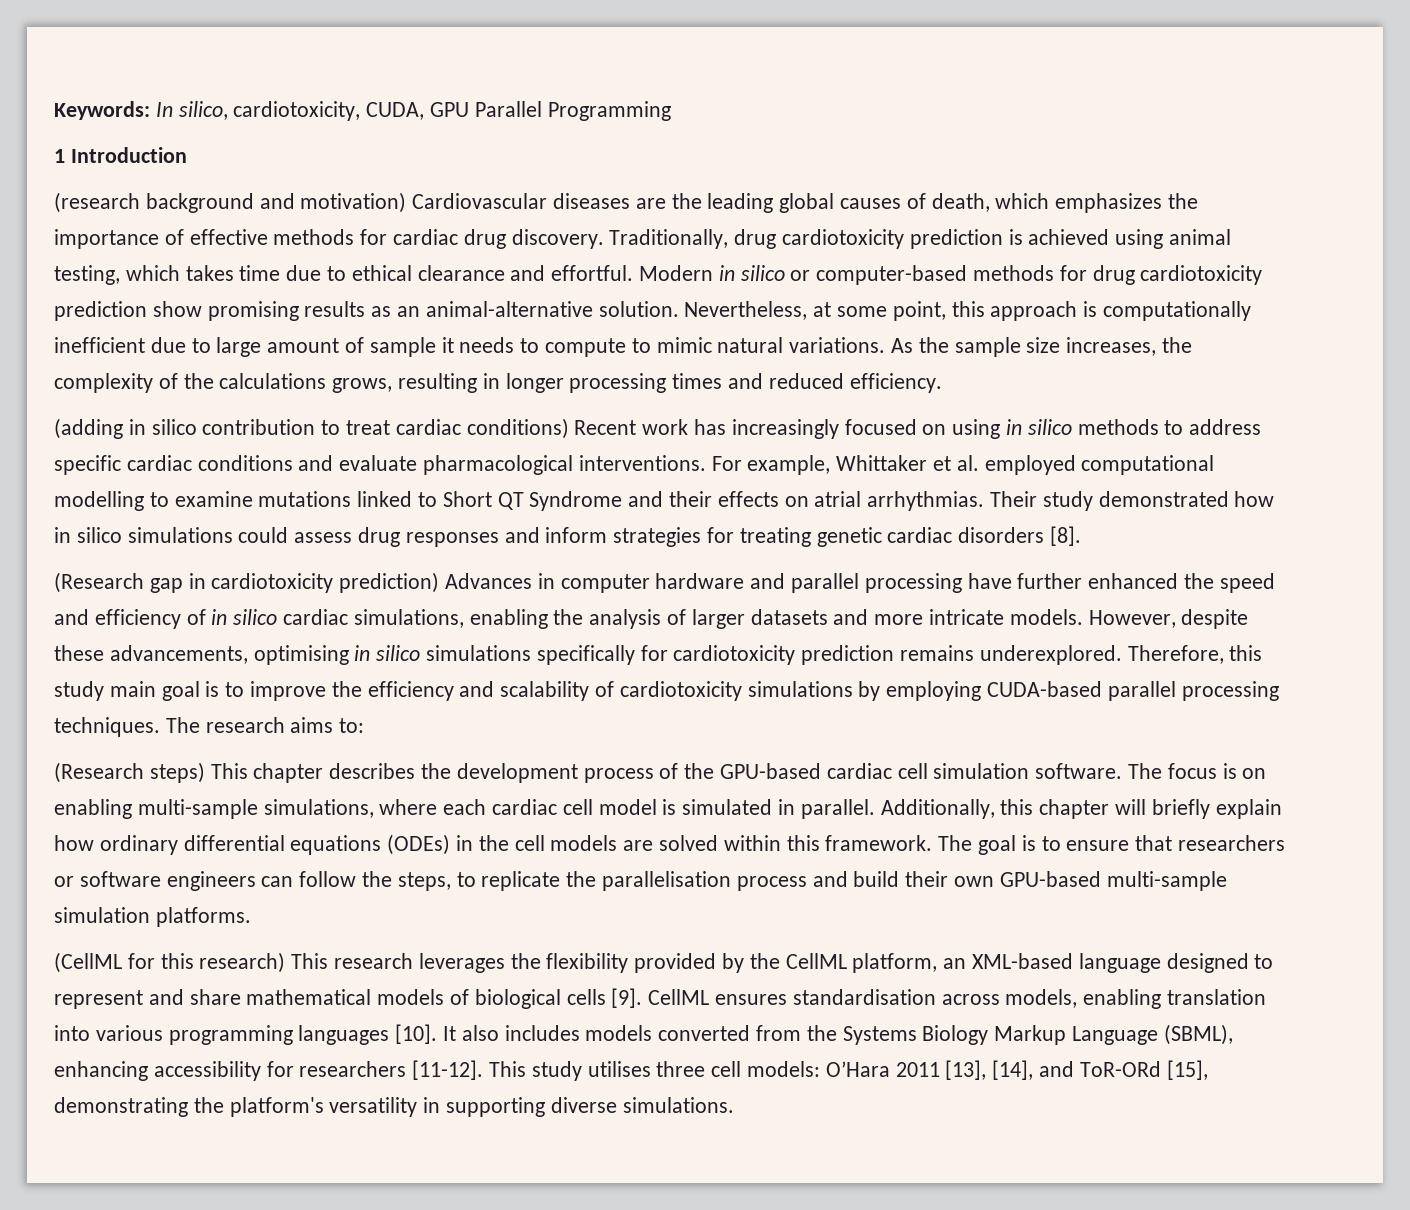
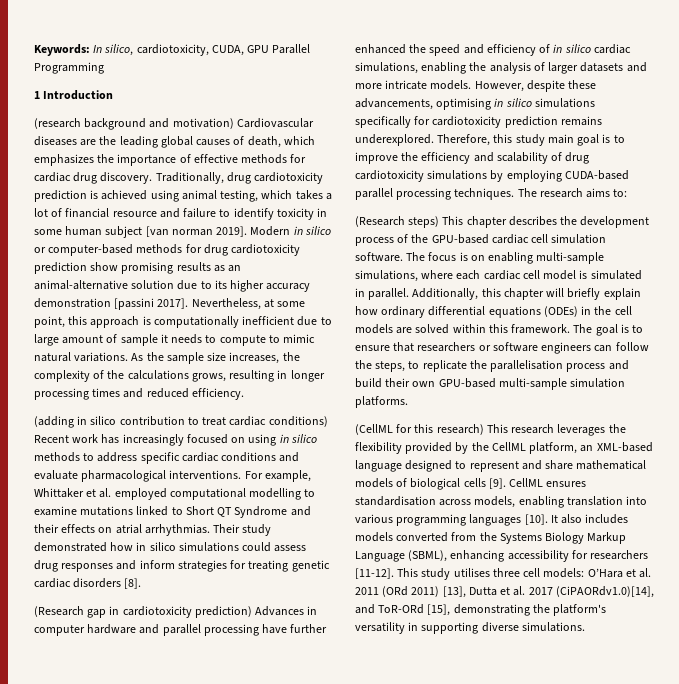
[239,265,634,281] time due to ethical clearance and effortful. -> [325,193,332,200] [34,208,328,220] [34,226,248,238] a lot of financial resource and failure to identify toxicity in some human subject [van norman 2019].
[598,301,679,317] solution. -> [131,280,311,292] [34,298,189,310] solution due to its higher accuracy demonstration [passini 2017].
(615, 689) none -> [565,152,590,164] drug
[895,1060,1034,1080] 2011 [13], [14], -> [625,568,652,578] [355,586,654,598] et al. 2011 (ORd 2011) [13], Dutta et al. 2017 (CiPAORdv1.0)[14],

